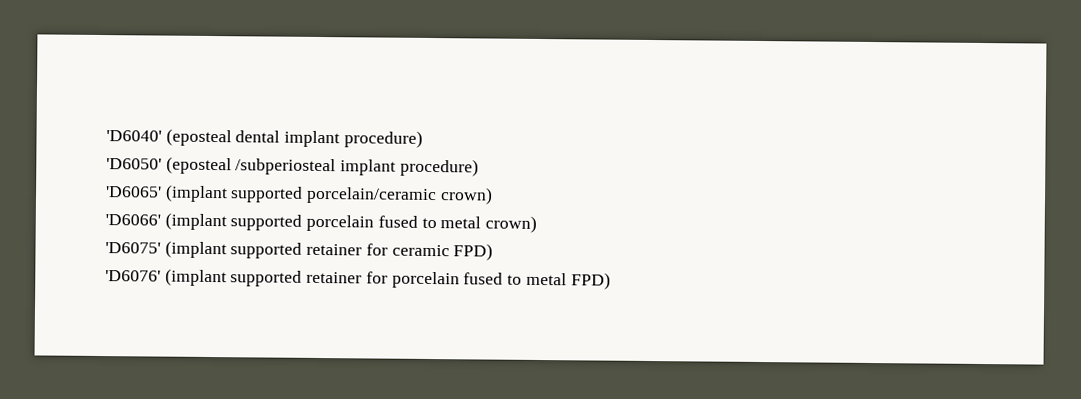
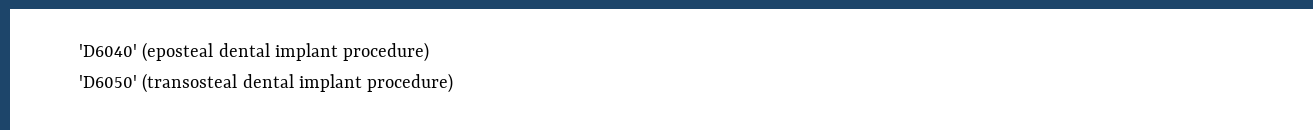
[165,156,479,177] [106,184,493,205] [105,212,538,233] [105,240,494,261] [105,268,611,290] (eposteal /subperiosteal implant procedure) // 'D6065' (implant supported porcelain/ceramic crown) // 'D6066' (implant supported porcelain fused to metal crown) // 'D6075' (implant supported retainer for ceramic FPD) // 'D6076' (implant supported retainer for porcelain fused to metal FPD) -> [142,73,454,93] (transosteal dental implant procedure)

